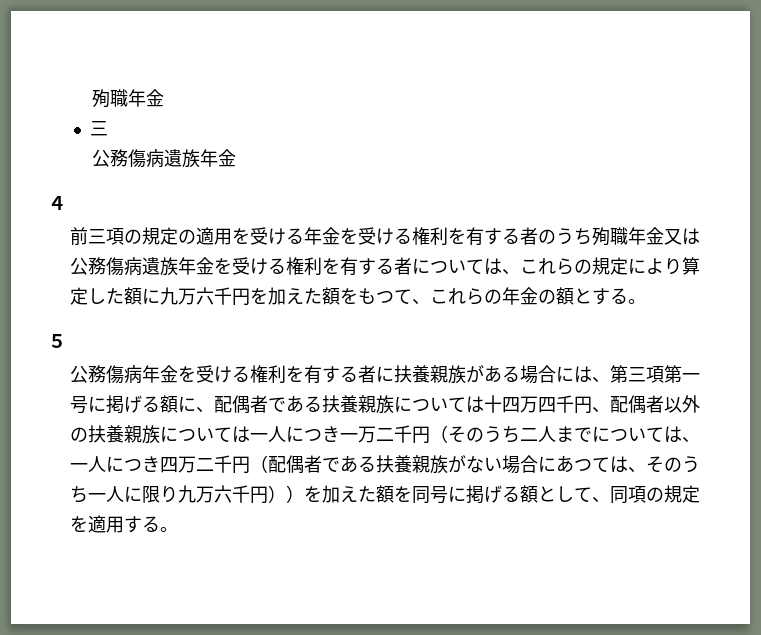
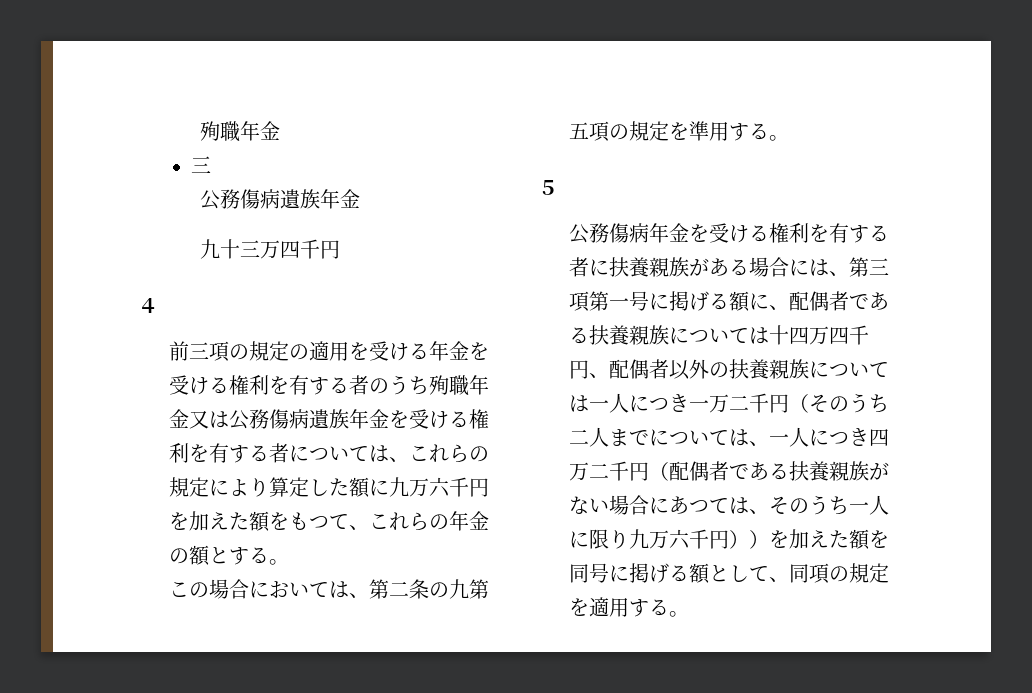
(236, 158) none -> [200,239,341,259] // 九十三万四千円
(646, 301) none -> [169,579,490,599] [569,121,790,142] // この場合においては、第二条の九第五項の規定を準用する。

